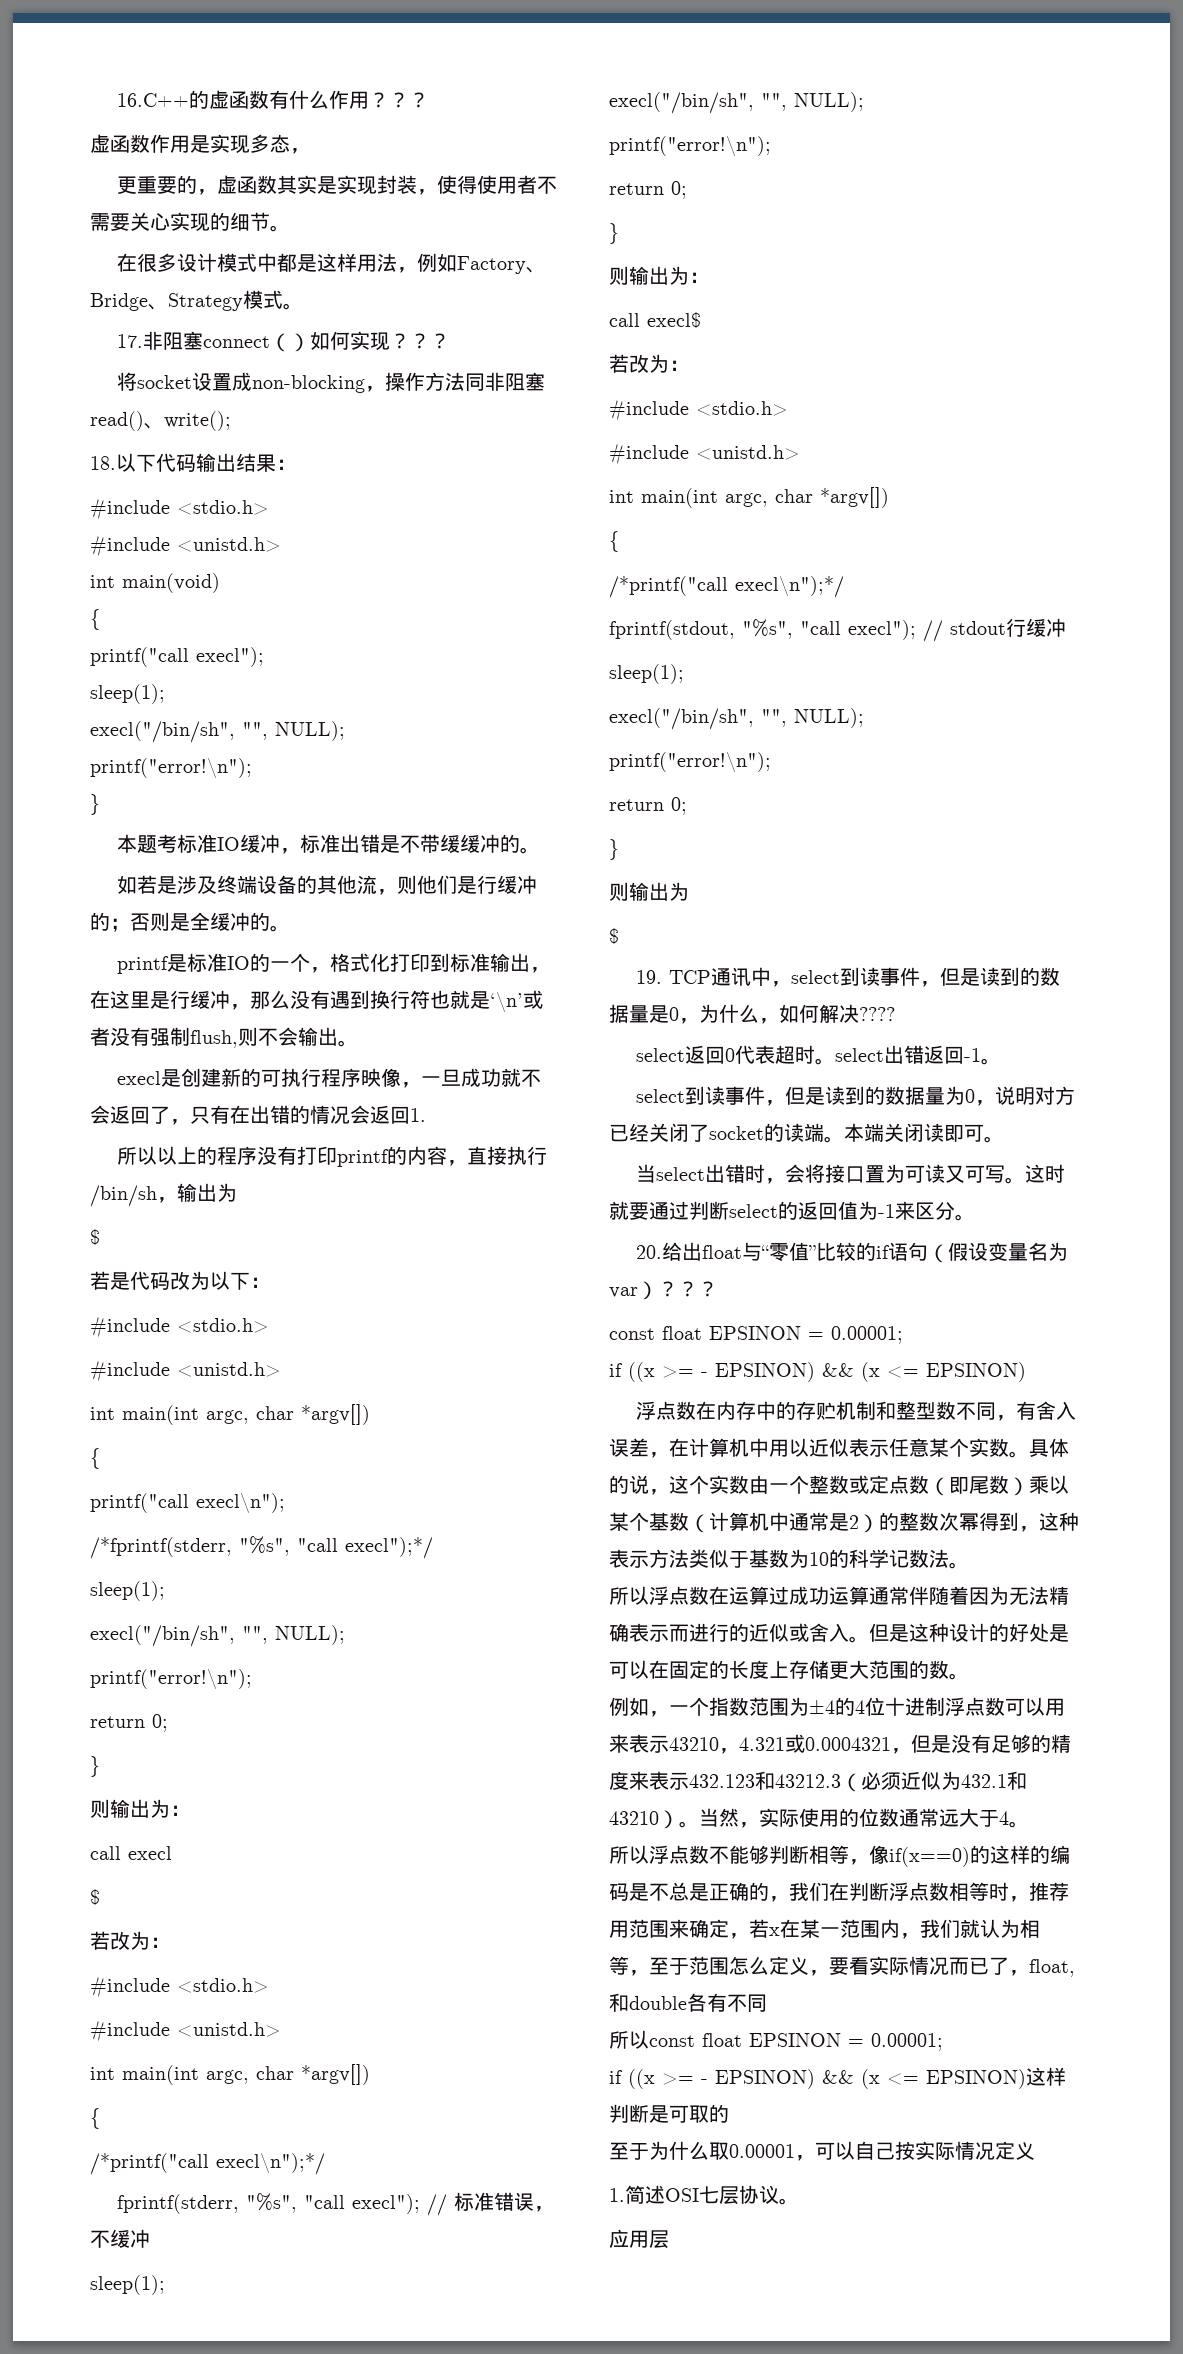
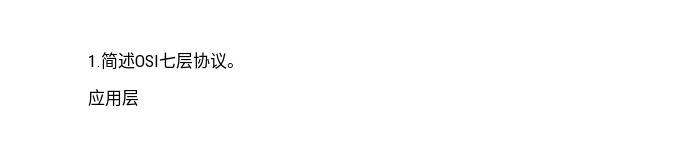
[116,90,429,109] [90,134,310,154] [116,175,557,195] [90,212,290,232] [116,253,546,274] [90,290,303,311] [116,331,450,352] [116,372,545,393] [90,411,231,431] [90,453,296,472] [90,498,269,520] [90,535,281,557] [90,573,220,593] [90,609,100,630] [90,647,264,667] [90,684,165,704] [90,721,345,743] [90,758,252,778] [90,794,100,815] [116,834,540,854] [116,875,537,895] [90,912,290,932] [116,953,550,974] [90,990,543,1012] [90,1027,358,1048] [116,1068,541,1088] [90,1105,426,1125] [116,1146,547,1167] [90,1183,237,1207] [90,1229,100,1245] [90,1271,270,1290] [90,1316,269,1338] [90,1360,281,1382] [90,1404,370,1425] [90,1448,100,1469] [90,1493,285,1513] [90,1536,433,1559] [90,1581,165,1601] [90,1625,345,1647] [90,1669,252,1689] [90,1714,168,1732] [90,1756,100,1777] [90,1799,190,1818] [90,1846,172,1860] [90,1889,100,1905] [90,1931,170,1950] [90,1976,269,1998] [90,2020,281,2042] [90,2064,370,2085] [90,2108,100,2129] [90,2153,325,2175] [116,2192,554,2216] [90,2229,150,2248] [90,2275,165,2295] [609,92,864,114] [609,136,771,156] [609,181,687,199] [609,223,619,244] [609,266,709,285] [609,312,701,328] [609,354,689,373] [609,399,788,421] [609,443,800,465] [609,487,889,508] [609,531,619,552] [609,576,844,598] [609,618,1066,642] [609,664,684,684] [609,708,864,730] [609,752,771,772] [609,797,687,815] [609,839,619,860] [609,882,689,901] [609,928,619,944] [635,967,1060,987] [609,1004,895,1024] [635,1045,1001,1065] [635,1086,1075,1106] [609,1123,1004,1143] [635,1164,1065,1184] [609,1201,975,1221] [635,1242,1068,1263] [609,1281,718,1300] [609,1326,903,1344] [609,1362,1026,1382] [635,1401,1076,1421] [609,1438,1069,1458] [609,1475,1069,1496] [609,1512,1079,1533] [609,1549,969,1569] [609,1586,1069,1605] [609,1623,1069,1643] [609,1660,969,1680] [609,1697,1065,1717] [609,1734,1071,1754] [609,1771,1027,1792] [609,1808,1029,1829] [609,1845,1070,1867] [609,1882,1069,1902] [609,1919,1040,1939] [609,1956,1075,1977] [609,1993,767,2012] [609,2030,943,2051] [609,2067,1066,2089] [609,2104,729,2123] [609,2141,1035,2161] 16.C++的虚函数有什么作用？？？ // 虚函数作用是实现多态， // 更重要的，虚函数其实是实现封装，使得使用者不需要关心实现的细节。 // 在很多设计模式中都是这样用法，例如Factory、Bridge、Strategy模式。 // 17.非阻塞connect（）如何实现？？？ // 将socket设置成non-blocking，操作方法同非阻塞read()、write(); // 18.以下代码输出结果： // #include <stdio.h> // #include <unistd.h> // int main(void) // { // printf("call execl"); // sleep(1); // execl("/bin/sh", "", NULL); // printf("error!\n"); // } // 本题考标准IO缓冲，标准出错是不带缓缓冲的。 // 如若是涉及终端设备的其他流，则他们是行缓冲的；否则是全缓冲的。 // printf是标准IO的一个，格式化打印到标准输出，在这里是行缓冲，那么没有遇到换行符也就是‘\n’或者没有强制flush,则不会输出。 // execl是创建新的可执行程序映像，一旦成功就不会返回了，只有在出错的情况会返回1. // 所以以上的程序没有打印printf的内容，直接执行/bin/sh，输出为 // $ // 若是代码改为以下： // #include <stdio.h> // #include <unistd.h> // int main(int argc, char *argv[]) // { // printf("call execl\n"); // /*fprintf(stderr, "%s", "call execl");*/ // sleep(1); // execl("/bin/sh", "", NULL); // printf("error!\n"); // return 0; // } // 则输出为： // call execl // $ // 若改为： // #include <stdio.h> // #include <unistd.h> // int main(int argc, char *argv[]) // { // /*printf("call execl\n");*/ // fprintf(stderr, "%s", "call execl"); // 标准错误，不缓冲 // sleep(1); // execl("/bin/sh", "", NULL); // printf("error!\n"); // return 0; // } // 则输出为： // call execl$ // 若改为： // #include <stdio.h> // #include <unistd.h> // int main(int argc, char *argv[]) // { // /*printf("call execl\n");*/ // fprintf(stdout, "%s", "call execl"); // stdout行缓冲 // sleep(1); // execl("/bin/sh", "", NULL); // printf("error!\n"); // return 0; // } // 则输出为 // $ // 19. TCP通讯中，select到读事件，但是读到的数据量是0，为什么，如何解决???? // select返回0代表超时。select出错返回-1。 // select到读事件，但是读到的数据量为0，说明对方已经关闭了socket的读端。本端关闭读即可。 // 当select出错时，会将接口置为可读又可写。这时就要通过判断select的返回值为-1来区分。 // 20.给出float与“零值”比较的if语句（假设变量名为var）？？？ // const float EPSINON = 0.00001; // if ((x >= - EPSINON) && (x <= EPSINON) // 浮点数在内存中的存贮机制和整型数不同，有舍入误差，在计算机中用以近似表示任意某个实数。具体的说，这个实数由一个整数或定点数（即尾数）乘以某个基数（计算机中通常是2）的整数次幂得到，这种表示方法类似于基数为10的科学记数法。 // 所以浮点数在运算过成功运算通常伴随着因为无法精确表示而进行的近似或舍入。但是这种设计的好处是可以在固定的长度上存储更大范围的数。 // 例如，一个指数范围为±4的4位十进制浮点数可以用来表示43210，4.321或0.0004321，但是没有足够的精度来表示432.123和43212.3（必须近似为432.1和43210）。当然，实际使用的位数通常远大于4。 // 所以浮点数不能够判断相等，像if(x==0)的这样的编码是不总是正确的，我们在判断浮点数相等时，推荐用范围来确定，若x在某一范围内，我们就认为相等，至于范围怎么定义，要看实际情况而已了，float,和double各有不同 // 所以const float EPSINON = 0.00001; // if ((x >= - EPSINON) && (x <= EPSINON)这样判断是可取的 // 至于为什么取0.00001，可以自己按实际情况定义 // -> (88, 61) none

